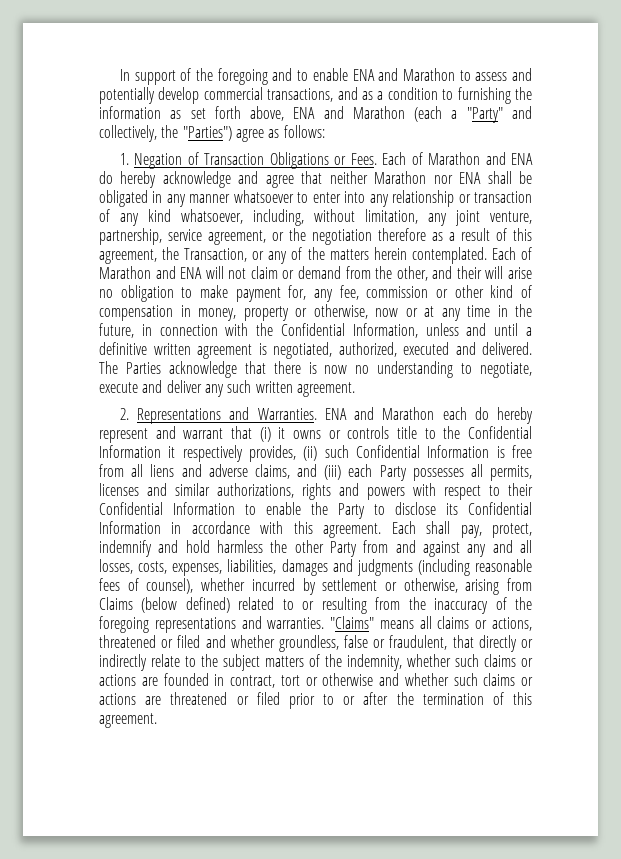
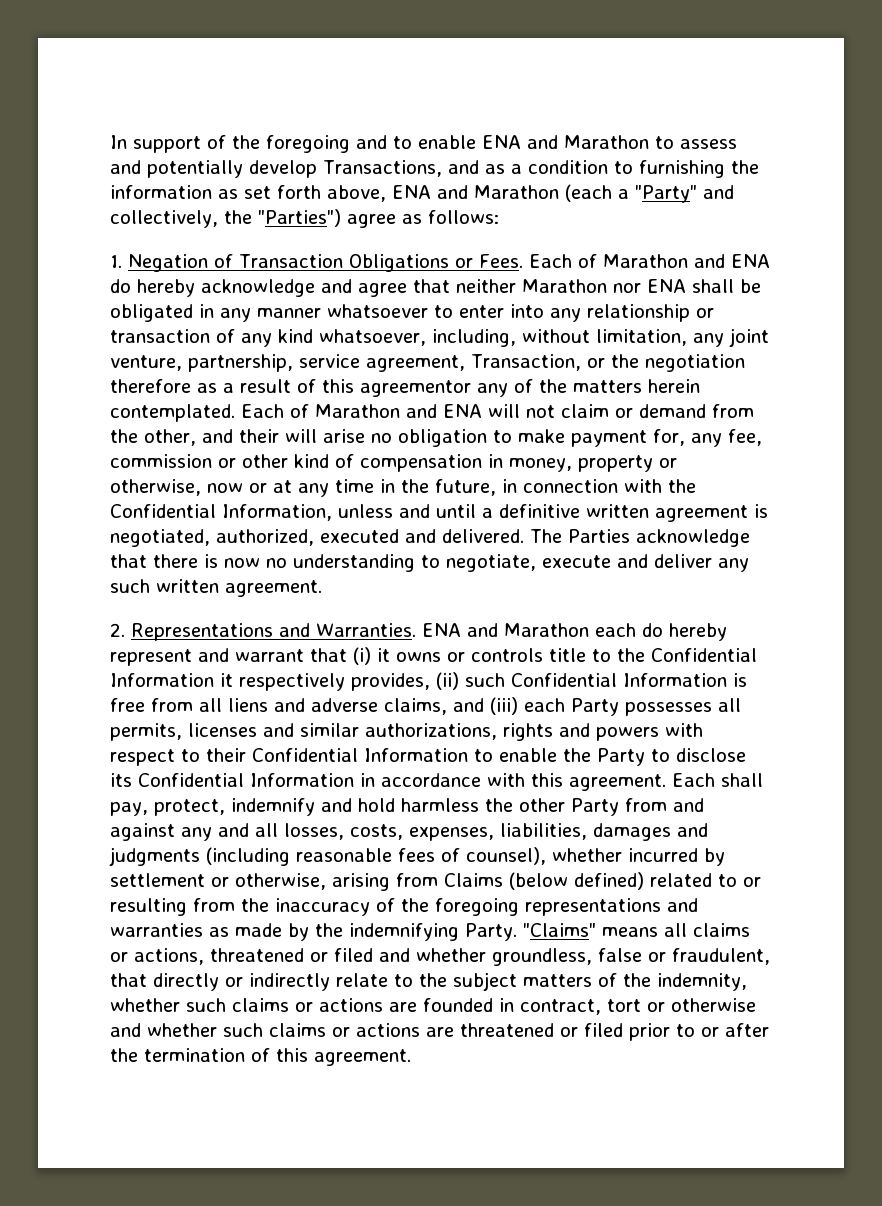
[203,87,334,102] commercial transactions, -> [323,160,442,177] Transactions,
(266, 237) none -> [471,354,581,371] Transaction,
[99,247,265,264] agreement, the Transaction, or -> [360,380,471,397] agreementor
[267,617,325,629] warranties. -> [110,923,517,941] warranties as made by the indemnifying Party.

